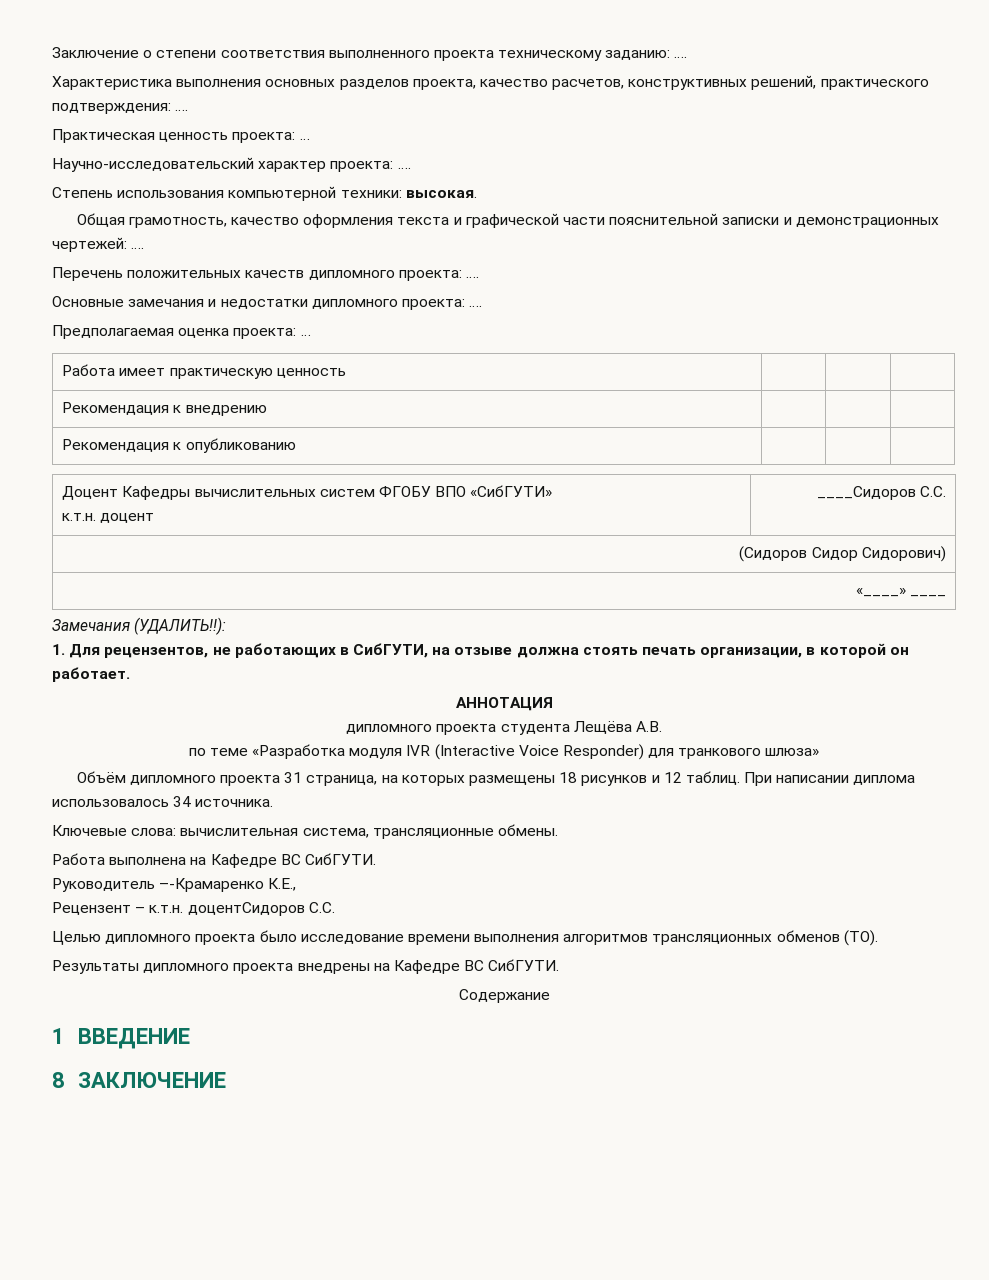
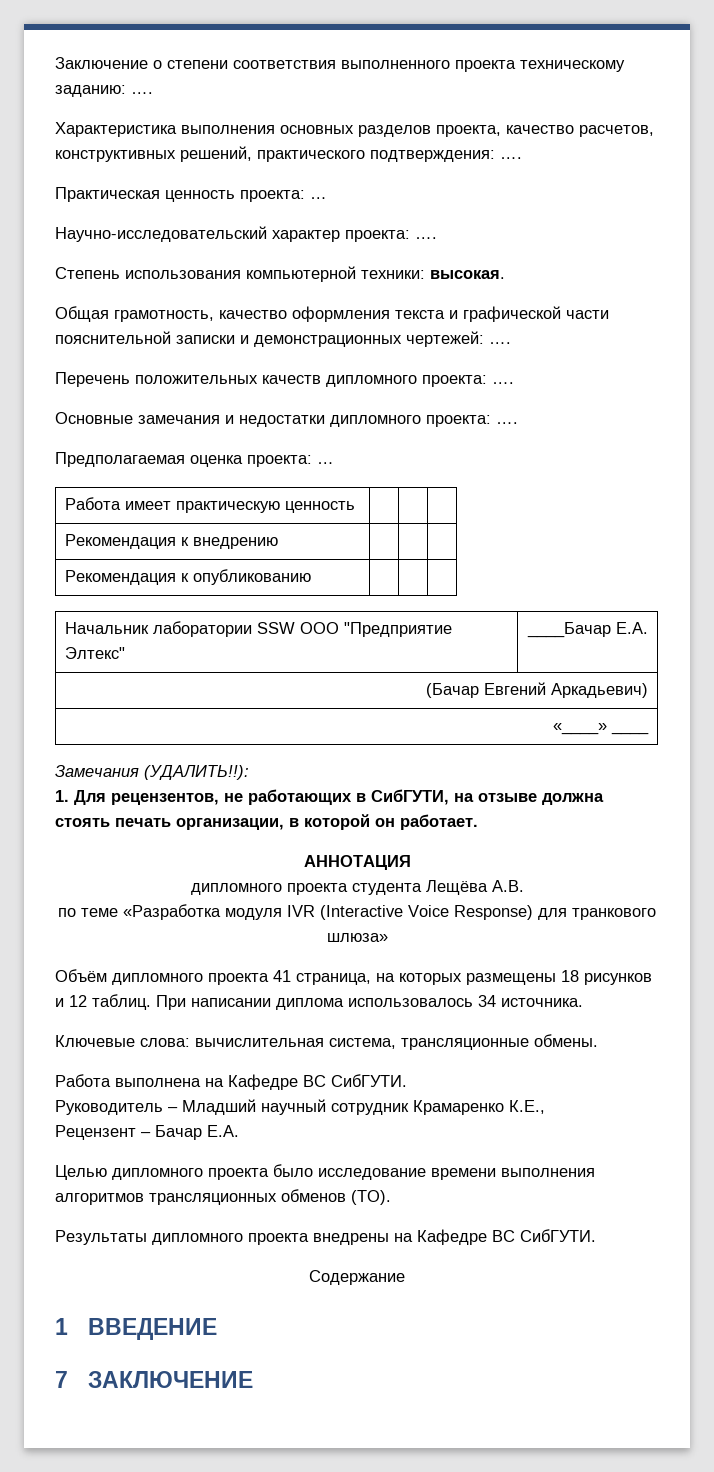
[62,485,553,500] [62,513,155,523] [816,486,946,500] [739,546,946,562] Доцент Кафедры вычислительных систем ФГОБУ ВПО «СибГУТИ» // к.т.н. доцент | ____Сидоров С.С. // (Сидоров Сидор Сидорович) -> [65,621,453,637] [65,647,126,659] [526,622,648,638] [425,682,648,698] Начальник лаборатории SSW ООО "Предприятие Элтекс" | ____Бачар Е.А. // (Бачар Евгений Аркадьевич)
[562,744,644,760] Responder) -> [454,905,533,920] Response)
[284,772,303,783] 31 -> [273,970,291,982] 41
[159,878,265,892] –-Крамаренко -> [168,1099,504,1115] – Младший научный сотрудник Крамаренко
[149,902,335,916] к.т.н. доцентСидоров С.С. -> [155,1125,239,1140] Бачар Е.А.
[52,1072,65,1088] 8 -> [55,1371,68,1388] 7

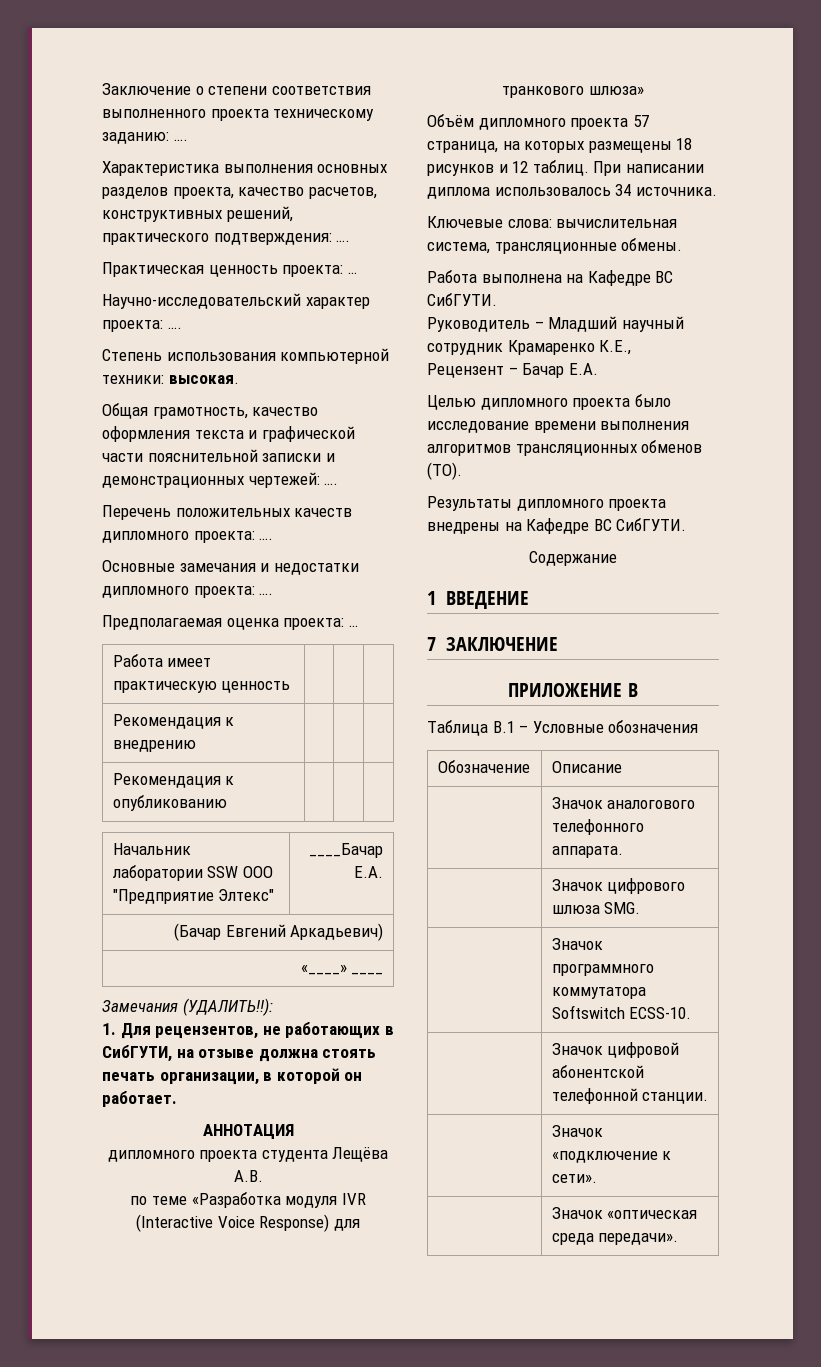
[273,970,291,982] 41 -> [632,115,649,127] 57
(253, 1379) none -> [508,683,638,697] [427,720,699,736] [437,760,530,773] [551,761,622,773] [551,797,696,809] [551,819,644,835] [551,846,623,858] [551,878,686,894] [551,902,641,914] [551,938,603,950] [551,964,654,976] [551,987,646,999] [551,1005,692,1019] [551,1042,680,1058] [551,1065,644,1078] [551,1088,709,1104] [551,1125,603,1137] [551,1151,672,1163] [551,1174,597,1183] [551,1207,698,1219] [551,1233,679,1245] // ПРИЛОЖЕНИЕ В // Таблица В.1 – Условные обозначения // Обозначение | Описание // | Значок аналогового телефонного аппарата. // | Значок цифрового шлюза SMG. // | Значок программного коммутатора Softswitch ECSS-10. // | Значок цифровой абонентской телефонной станции. // | Значок «подключение к сети». // | Значок «оптическая среда передачи».

